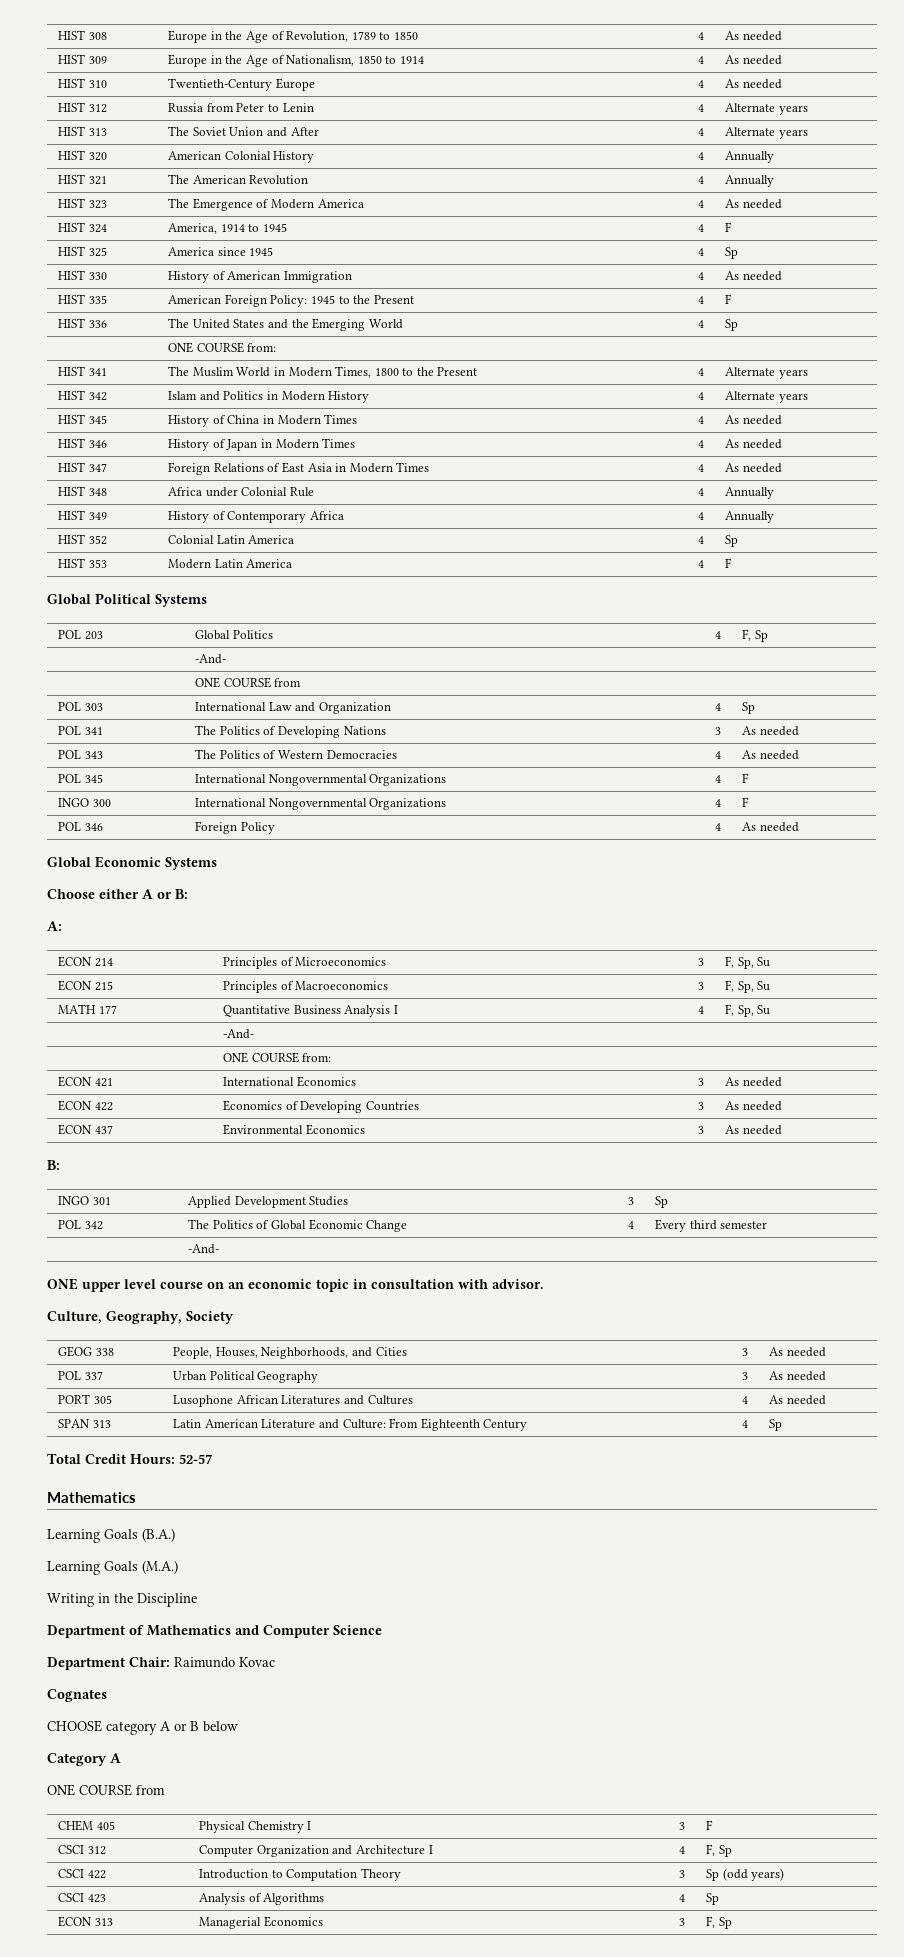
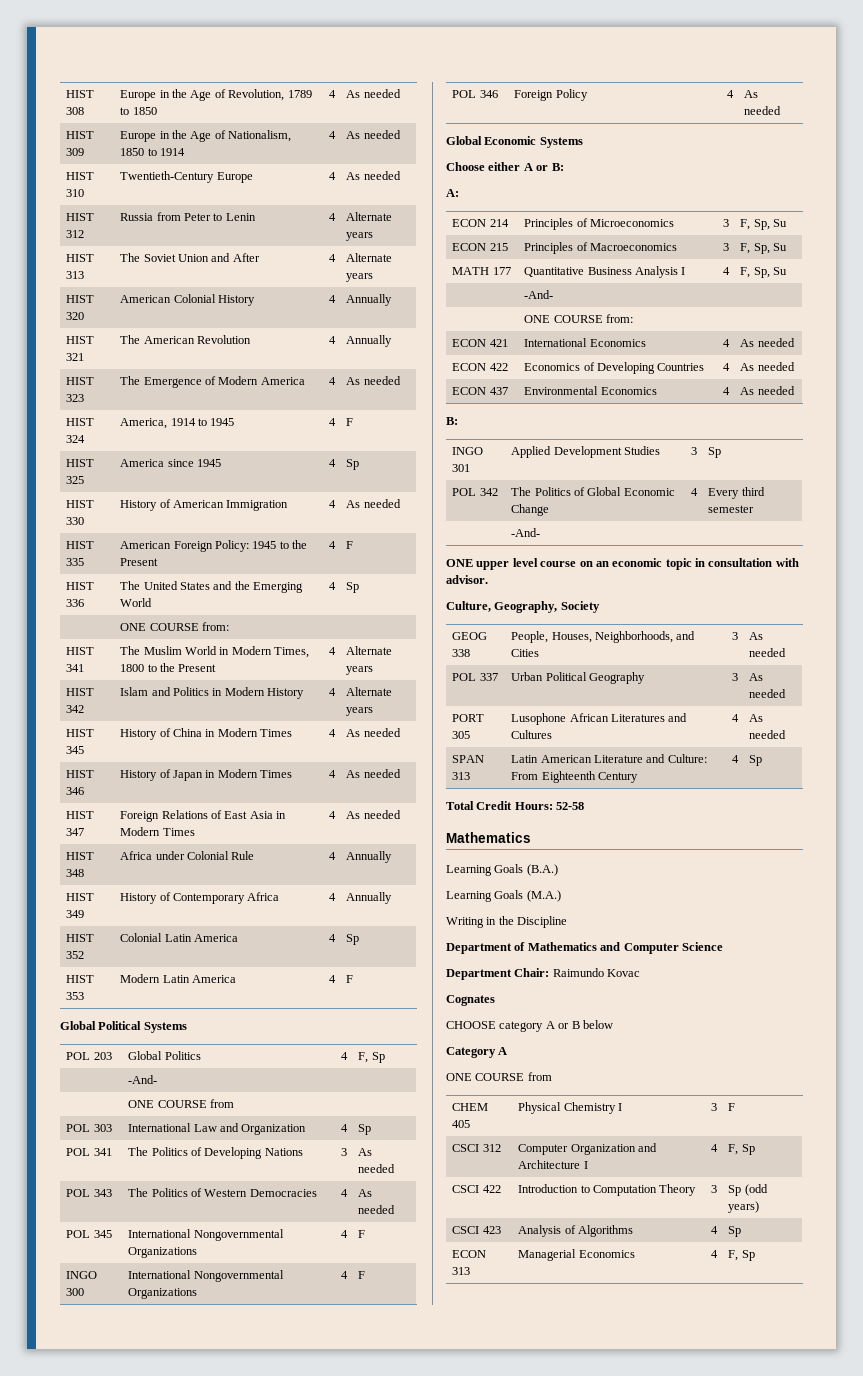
[697,1078,704,1086] 3 -> [722,339,730,347] 4
[697,1102,704,1110] 3 -> [722,363,730,371] 4
[697,1126,704,1134] 3 -> [722,387,730,395] 4
[179,1454,212,1464] 52-57 -> [556,802,585,810] 52-58
[678,1918,685,1926] 3 -> [710,1250,718,1258] 4

